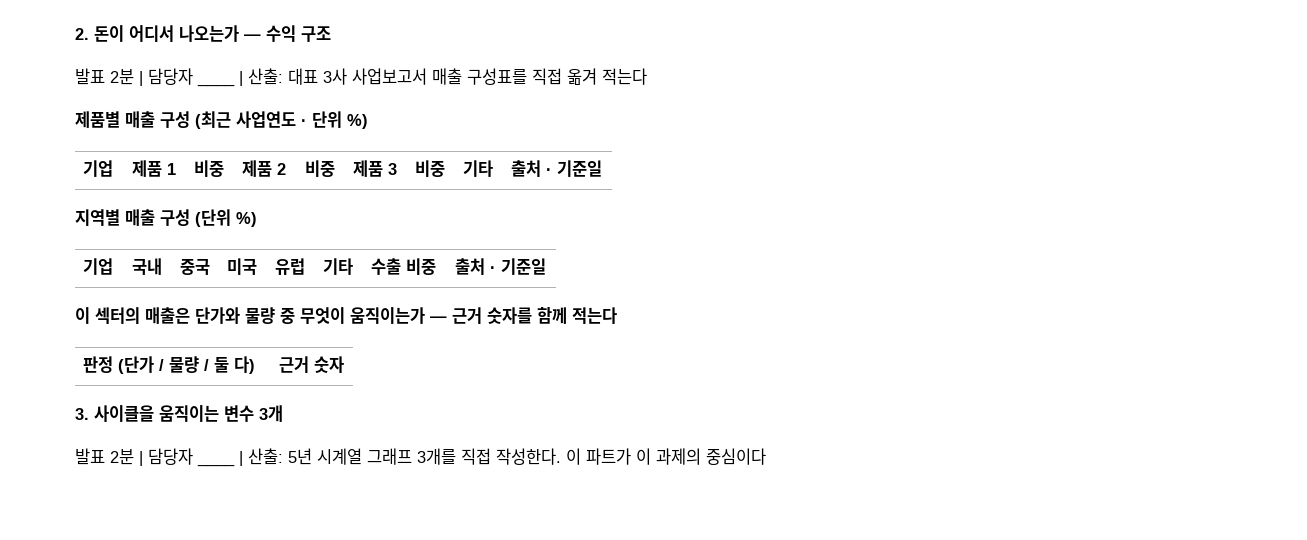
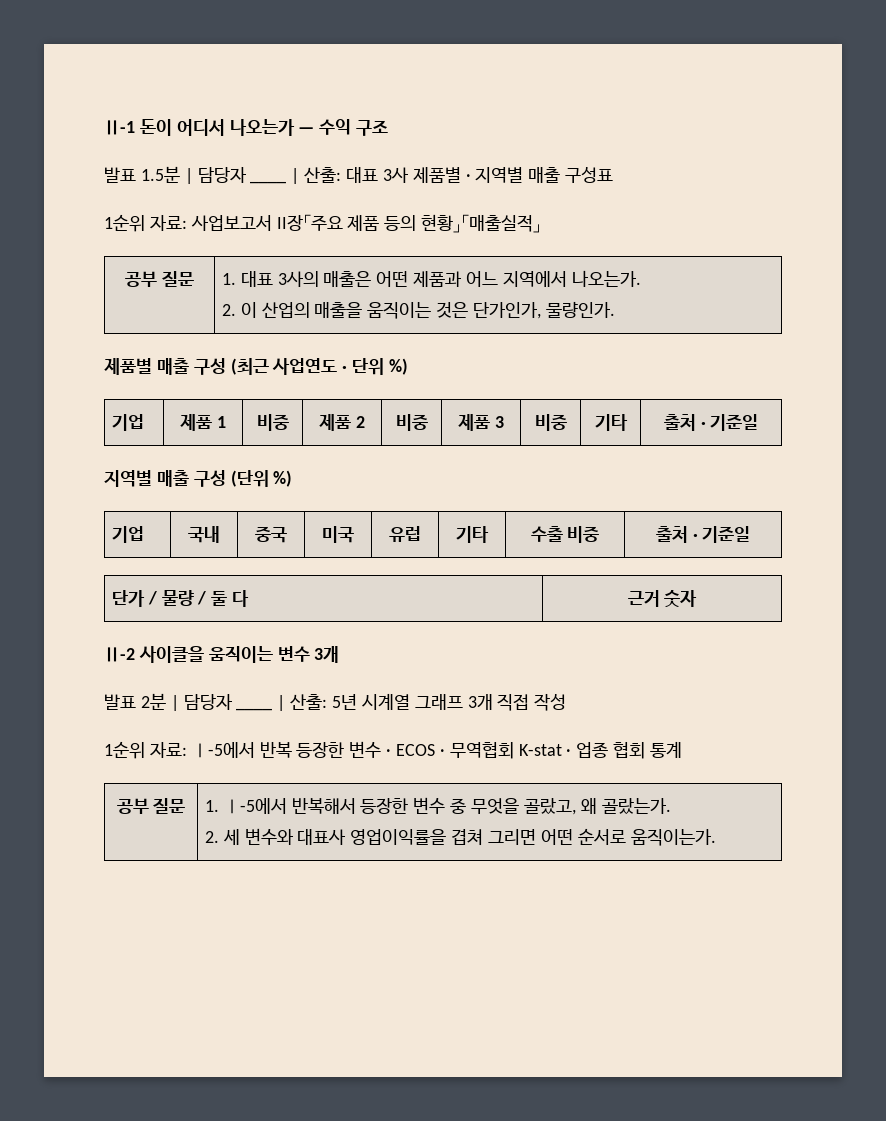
[75,28,89,40] 2. -> [104,120,135,135] Ⅱ-1
[110,69,134,85] 2분 -> [140,166,180,183] 1.5분
[352,68,647,85] 사업보고서 매출 구성표를 직접 옮겨 적는다 -> [412,167,614,183] [104,214,542,233] [125,271,194,287] [221,270,641,287] [221,301,615,319] 제품별 · 지역별 매출 구성표 // 1순위 자료: 사업보고서 II장「주요 제품 등의 현황」「매출실적」 // 공부 질문 | 1. 대표 3사의 매출은 어떤 제품과 어느 지역에서 나오는가. // 2. 이 산업의 매출을 움직이는 것은 단가인가, 물량인가.
[75,307,617,324] [83,356,155,374] // 이 섹터의 매출은 단가와 물량 중 무엇이 움직이는가 — 근거 숫자를 함께 적는다 // 판정 (단가 -> [111,590,145,607] // 단가
[234,356,256,374] 다) -> [232,590,250,607] 다
[75,408,89,420] 3. -> [104,647,135,662] Ⅱ-2
[417,448,766,465] 3개를 직접 작성한다. 이 파트가 이 과제의 중심이다 -> [467,693,567,711] [104,741,683,759] [116,798,186,814] [204,797,671,815] [204,828,716,846] 3개 직접 작성 // 1순위 자료: Ⅰ-5에서 반복 등장한 변수 · ECOS · 무역협회 K-stat · 업종 협회 통계 // 공부 질문 | 1. Ⅰ-5에서 반복해서 등장한 변수 중 무엇을 골랐고, 왜 골랐는가. // 2. 세 변수와 대표사 영업이익률을 겹쳐 그리면 어떤 순서로 움직이는가.

